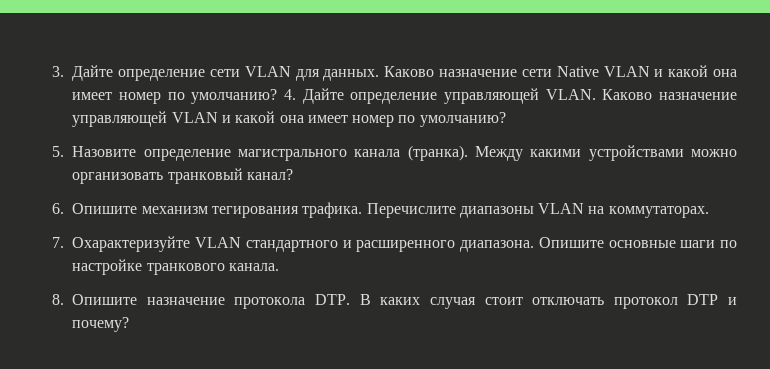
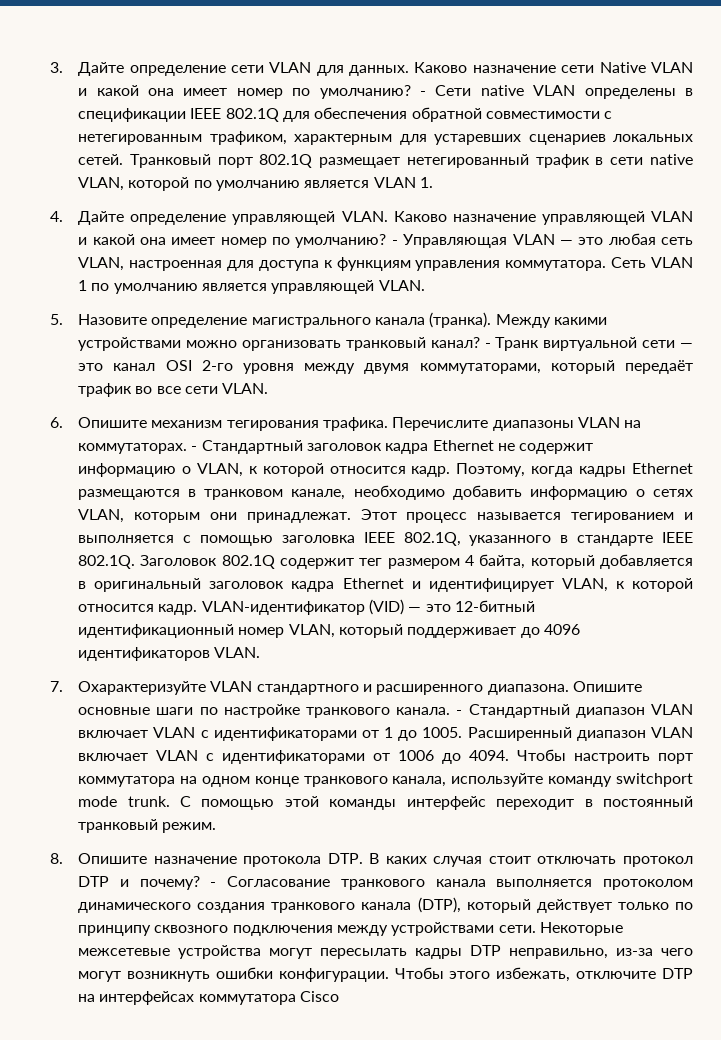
(278, 96) none -> [419,85,693,99] [78,107,613,122] [78,131,693,145] [78,154,694,168] [78,177,434,191] - Сети native VLAN определены в спецификации IEEE 802.1Q для обеспечения обратной совместимости с нетегированным трафиком, характерным для устаревших сценариев локальных сетей. Транковый порт 802.1Q размещает нетегированный трафик в сети native VLAN, которой по умолчанию является VLAN 1. //
(506, 119) none -> [391,233,694,248] [78,257,694,271] [78,280,425,294] - Управляющая VLAN — это любая сеть VLAN, настроенная для доступа к функциям управления коммутатора. Сеть VLAN 1 по умолчанию является управляющей VLAN.
(293, 174) none -> [484,337,694,351] [78,360,693,374] [78,383,269,397] - Транк виртуальной сети — это канал OSI 2-го уровня между двумя коммутаторами, который передаёт трафик во все сети VLAN.
(709, 212) none -> [191,440,594,454] [78,463,694,477] [78,485,693,500] [78,509,693,523] [78,532,694,546] [78,554,694,569] [78,578,693,592] [78,599,536,615] [78,624,581,638] [78,647,261,661] - Стандартный заголовок кадра Ethernet не содержит информацию о VLAN, к которой относится кадр. Поэтому, когда кадры Ethernet размещаются в транковом канале, необходимо добавить информацию о сетях VLAN, которым они принадлежат. Этот процесс называется тегированием и выполняется с помощью заголовка IEEE 802.1Q, указанного в стандарте IEEE 802.1Q. Заголовок 802.1Q содержит тег размером 4 байта, который добавляется в оригинальный заголовок кадра Ethernet и идентифицирует VLAN, к которой относится кадр. VLAN-идентификатор (VID) — это 12-битный идентификационный номер VLAN, который поддерживает до 4096 идентификаторов VLAN.
(279, 267) none -> [456,704,693,718] [78,727,694,741] [78,749,693,764] [78,773,693,787] [78,796,693,810] [78,819,217,833] - Стандартный диапазон VLAN включает VLAN с идентификаторами от 1 до 1005. Расширенный диапазон VLAN включает VLAN с идентификаторами от 1006 до 4094. Чтобы настроить порт коммутатора на одном конце транкового канала, используйте команду switchport mode trunk. С помощью этой команды интерфейс переходит в постоянный транковый режим.
(130, 324) none -> [210,876,694,890] [78,897,694,913] [78,922,624,936] [78,945,693,959] [78,967,693,982] [78,991,340,1005] - Согласование транкового канала выполняется протоколом динамического создания транкового канала (DTP), который действует только по принципу сквозного подключения между устройствами сети. Некоторые межсетевые устройства могут пересылать кадры DTP неправильно, из-за чего могут возникнуть ошибки конфигурации. Чтобы этого избежать, отключите DTP на интерфейсах коммутатора Cisco

